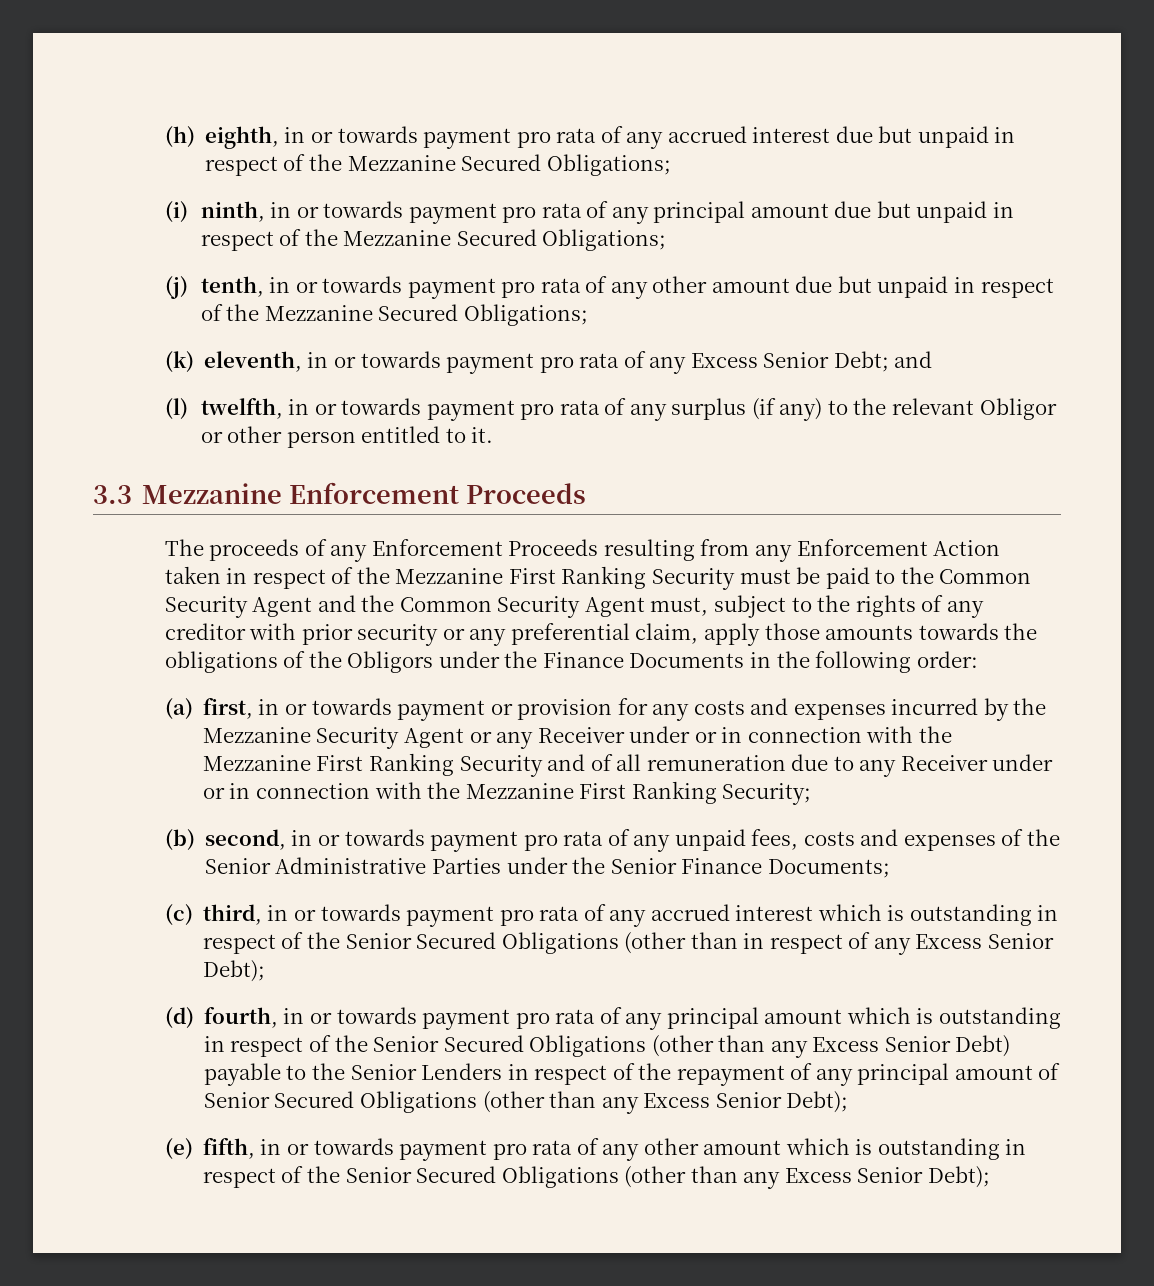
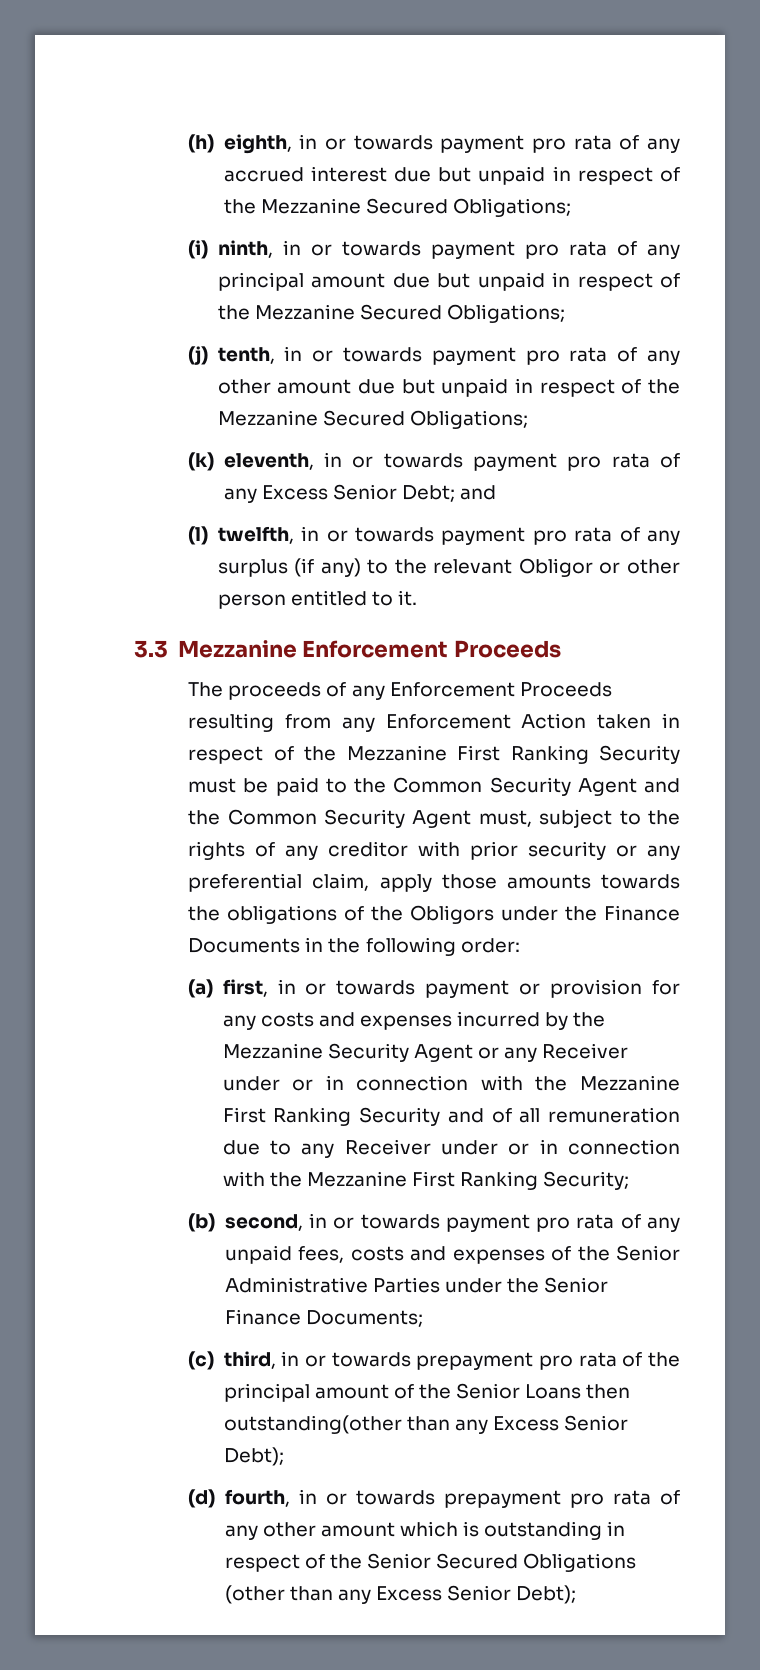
[406,904,1059,927] [202,932,871,954] payment pro rata of any accrued interest which is outstanding in respect of the Senior Secured Obligations (other than in respect of -> [416,1352,680,1370] [223,1383,631,1402] [223,1415,450,1434] prepayment pro rata of the principal amount of the Senior Loans then outstanding(other than
[422,1007,1061,1030] [203,1035,1011,1058] [203,1063,1061,1086] [203,1091,849,1114] [164,1138,488,1161] payment pro rata of any principal amount which is outstanding in respect of the Senior Secured Obligations (other than any Excess Senior Debt) payable to the Senior Lenders in respect of the repayment of any principal amount of Senior Secured Obligations (other than any Excess Senior Debt); // (e) fifth, in or towards payment -> [443,1490,561,1508] prepayment

